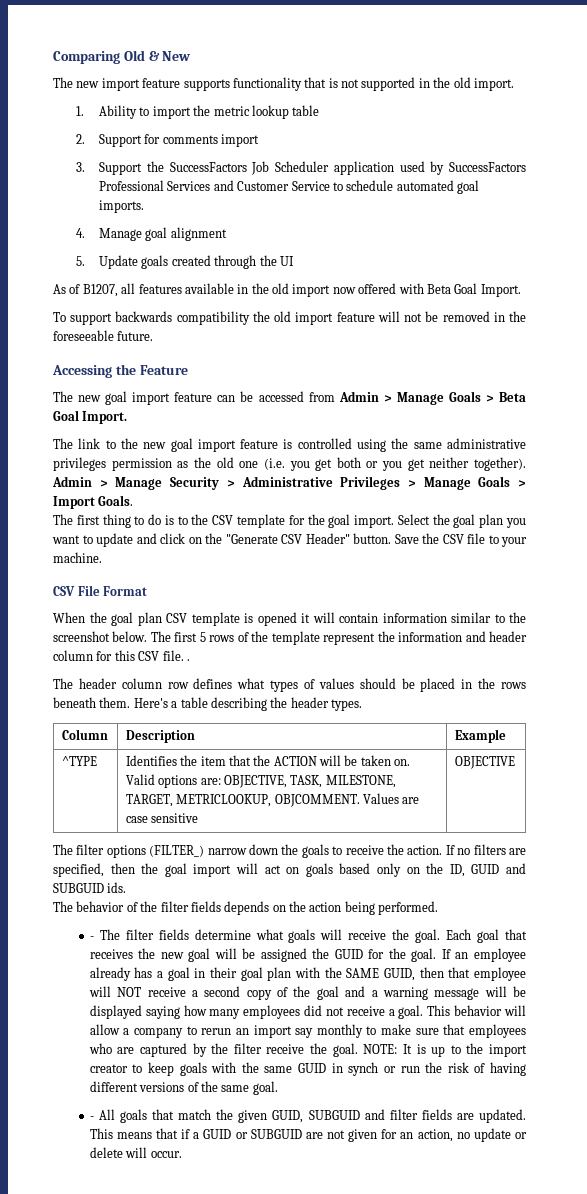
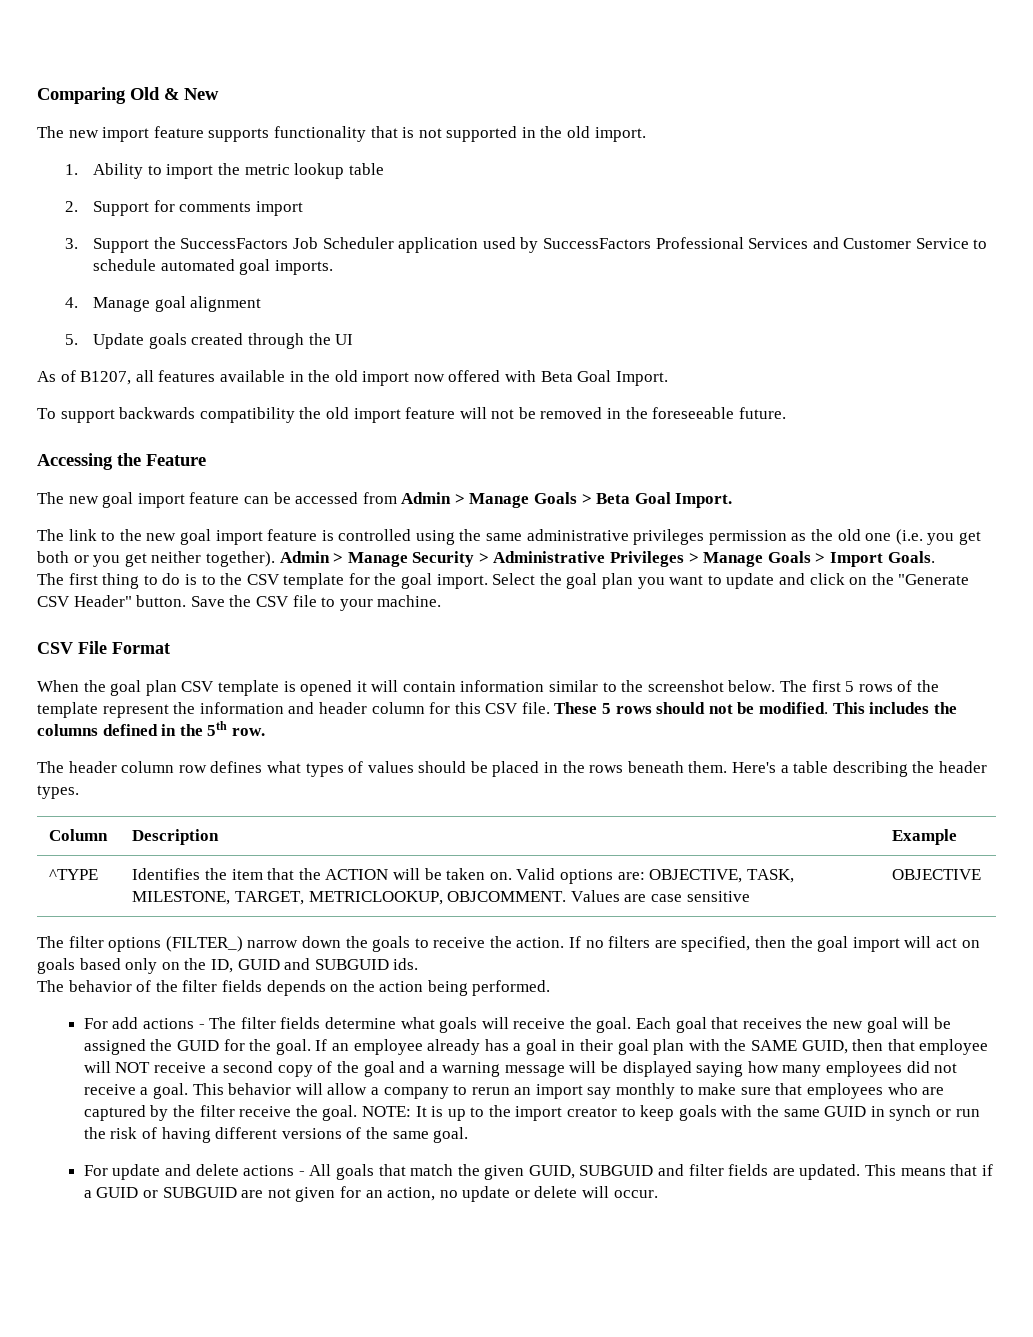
[186,659,190,661] . -> [554,702,957,714] [37,721,265,736] These 5 rows should not be modified. This includes the columns defined in the 5th row.
(439, 908) none -> [83,1017,194,1029] For add actions
(278, 1088) none -> [83,1164,295,1180] For update and delete actions

